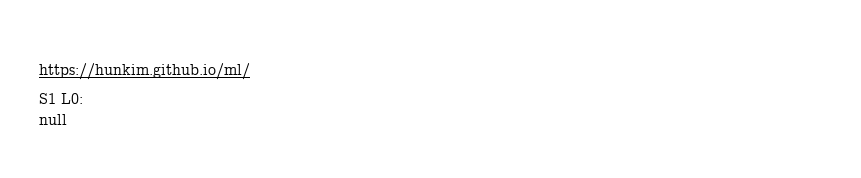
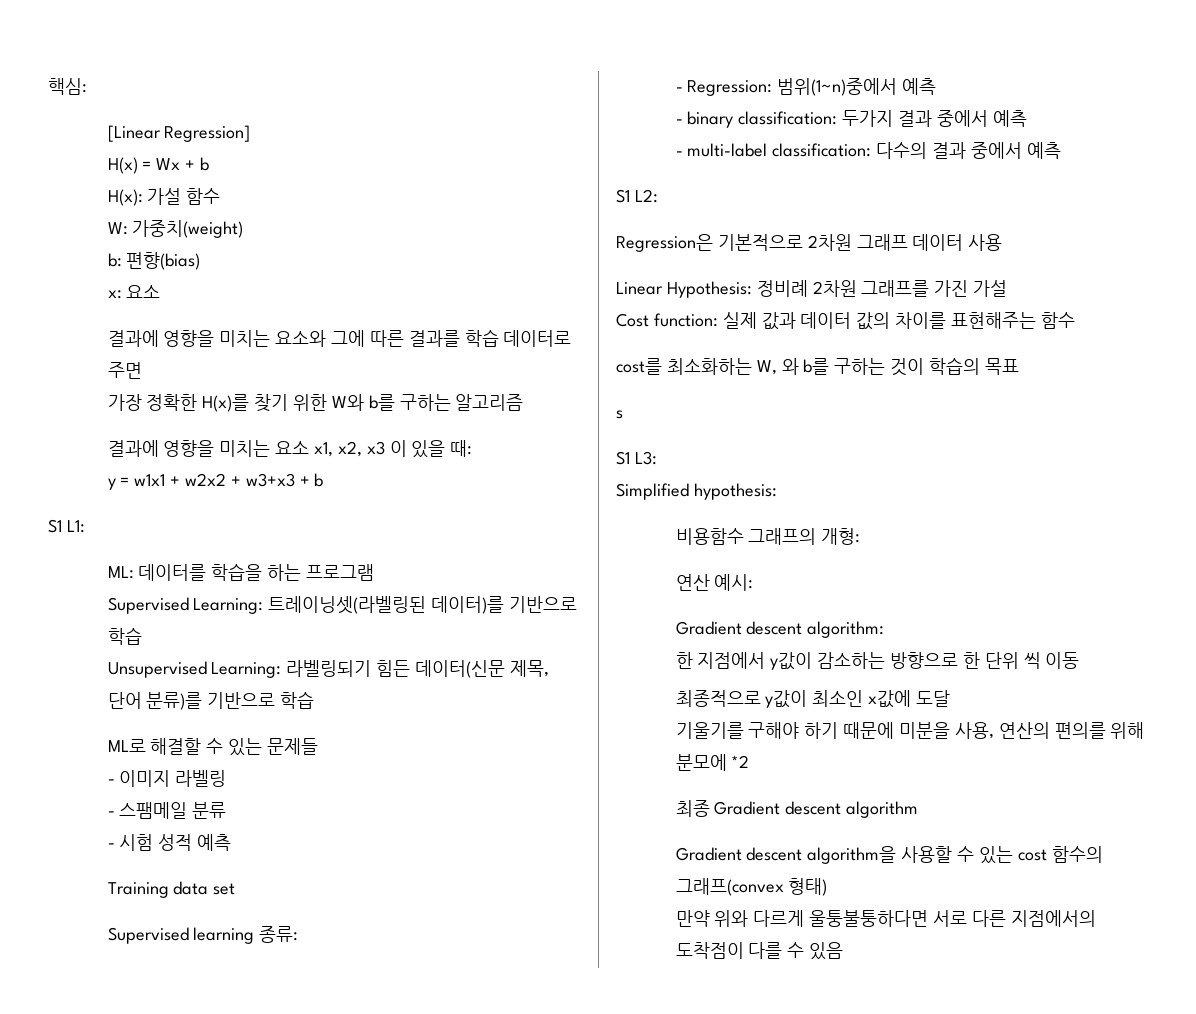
[39,63,250,80] [39,93,83,104] [39,114,67,125] https://hunkim.github.io/ml/ // S1 L0: // null -> [48,78,87,95] [107,125,251,142] [107,157,210,174] [107,188,221,206] [107,220,244,238] [107,252,201,270] [107,285,161,299] [107,329,572,347] [107,362,142,379] [107,394,524,412] [107,440,473,458] [107,473,324,490] [48,519,85,533] [107,563,375,581] [107,596,578,614] [107,627,142,645] [107,660,549,678] [107,691,315,710] [107,738,319,756] [107,770,227,787] [107,802,227,819] [107,834,232,851] [107,881,236,898] [107,926,299,944] [675,78,937,96] [675,110,1027,128] [675,142,1061,159] [616,189,658,203] [616,234,1003,252] [616,280,1008,298] [616,312,1075,330] [616,357,1019,376] [616,410,623,419] [616,451,657,465] [616,483,777,500] [675,528,861,545] [675,574,754,591] [675,621,885,638] [675,652,1080,670] [675,690,951,708] [675,722,1145,739] [675,754,750,771] [675,800,919,818] [675,846,1103,864] [675,878,828,896] [675,910,1096,927] [675,942,844,960] 핵심: // [Linear Regression] // H(x) = Wx + b // H(x): 가설 함수 // W: 가중치(weight) // b: 편향(bias) // x: 요소 // 결과에 영향을 미치는 요소와 그에 따른 결과를 학습 데이터로 주면 // 가장 정확한 H(x)를 찾기 위한 W와 b를 구하는 알고리즘 // 결과에 영향을 미치는 요소 x1, x2, x3 이 있을 때: // y = w1x1 + w2x2 + w3+x3 + b // S1 L1: // ML: 데이터를 학습을 하는 프로그램 // Supervised Learning: 트레이닝셋(라벨링된 데이터)를 기반으로 학습 // Unsupervised Learning: 라벨링되기 힘든 데이터(신문 제목, 단어 분류)를 기반으로 학습 // ML로 해결할 수 있는 문제들 // - 이미지 라벨링 // - 스팸메일 분류 // - 시험 성적 예측 // Training data set // Supervised learning 종류: // - Regression: 범위(1~n)중에서 예측 // - binary classification: 두가지 결과 중에서 예측 // - multi-label classification: 다수의 결과 중에서 예측 // S1 L2: // Regression은 기본적으로 2차원 그래프 데이터 사용 // Linear Hypothesis: 정비례 2차원 그래프를 가진 가설 // Cost function: 실제 값과 데이터 값의 차이를 표현해주는 함수 // cost를 최소화하는 W, 와 b를 구하는 것이 학습의 목표 // s // S1 L3: // Simplified hypothesis: // 비용함수 그래프의 개형: // 연산 예시: // Gradient descent algorithm: // 한 지점에서 y값이 감소하는 방향으로 한 단위 씩 이동 // 최종적으로 y값이 최소인 x값에 도달 // 기울기를 구해야 하기 때문에 미분을 사용, 연산의 편의를 위해 분모에 *2 // 최종 Gradient descent algorithm // Gradient descent algorithm을 사용할 수 있는 cost 함수의 그래프(convex 형태) // 만약 위와 다르게 울퉁불퉁하다면 서로 다른 지점에서의 도착점이 다를 수 있음

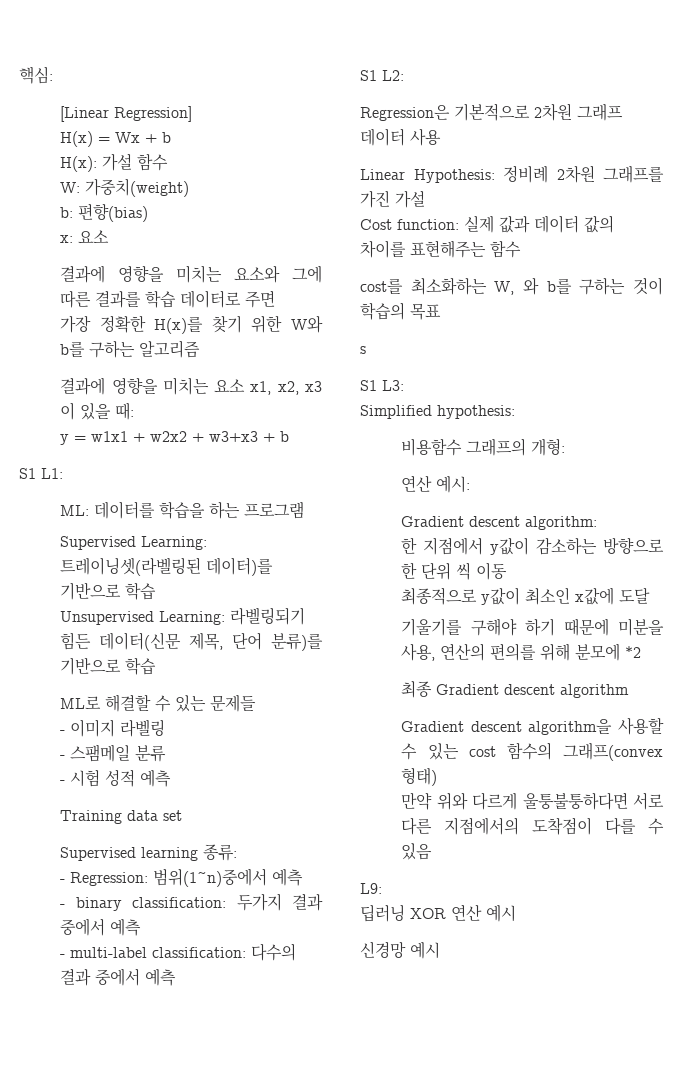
(844, 951) none -> [360,883,382,894] [360,904,516,922] [360,941,440,959] // L9: // 딥러닝 XOR 연산 예시 // 신경망 예시

